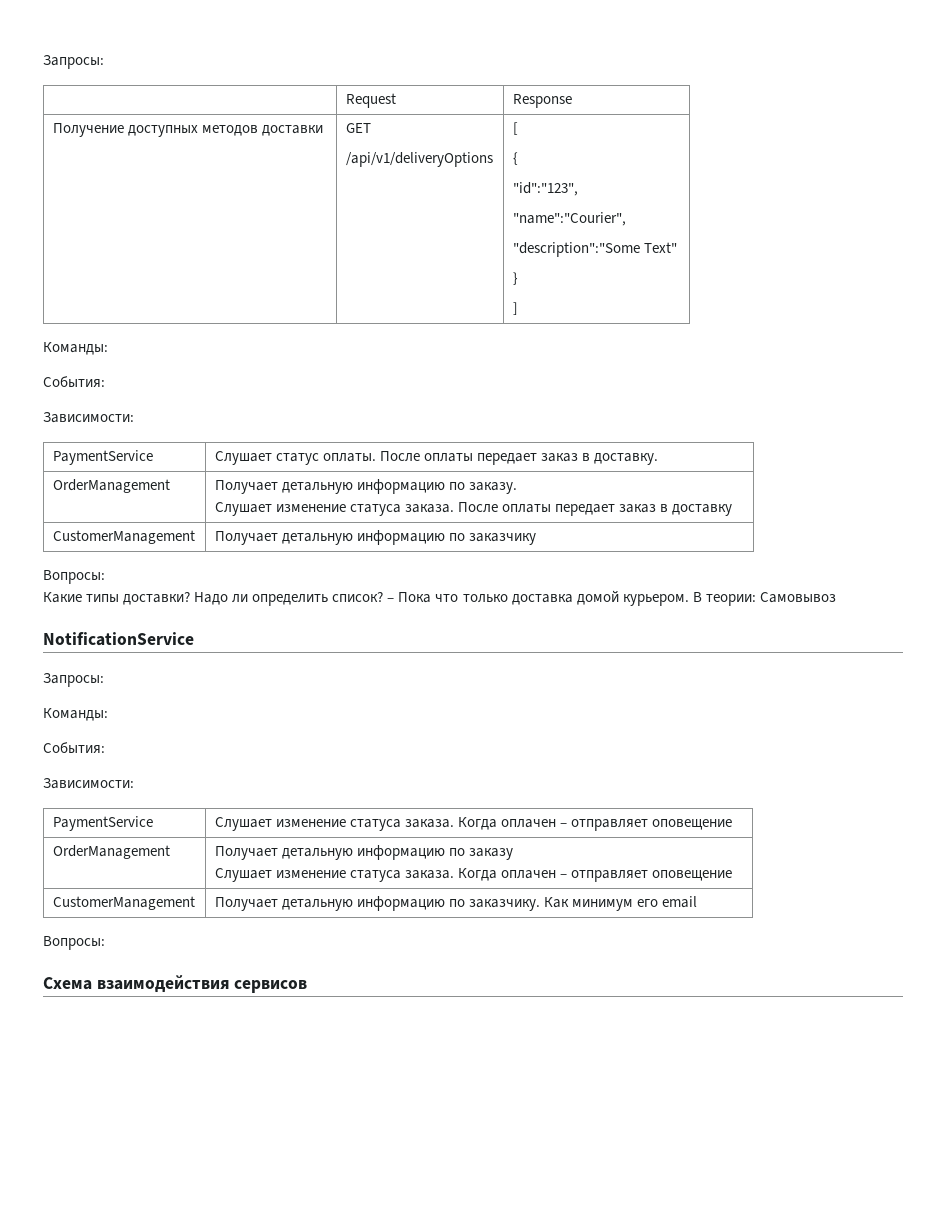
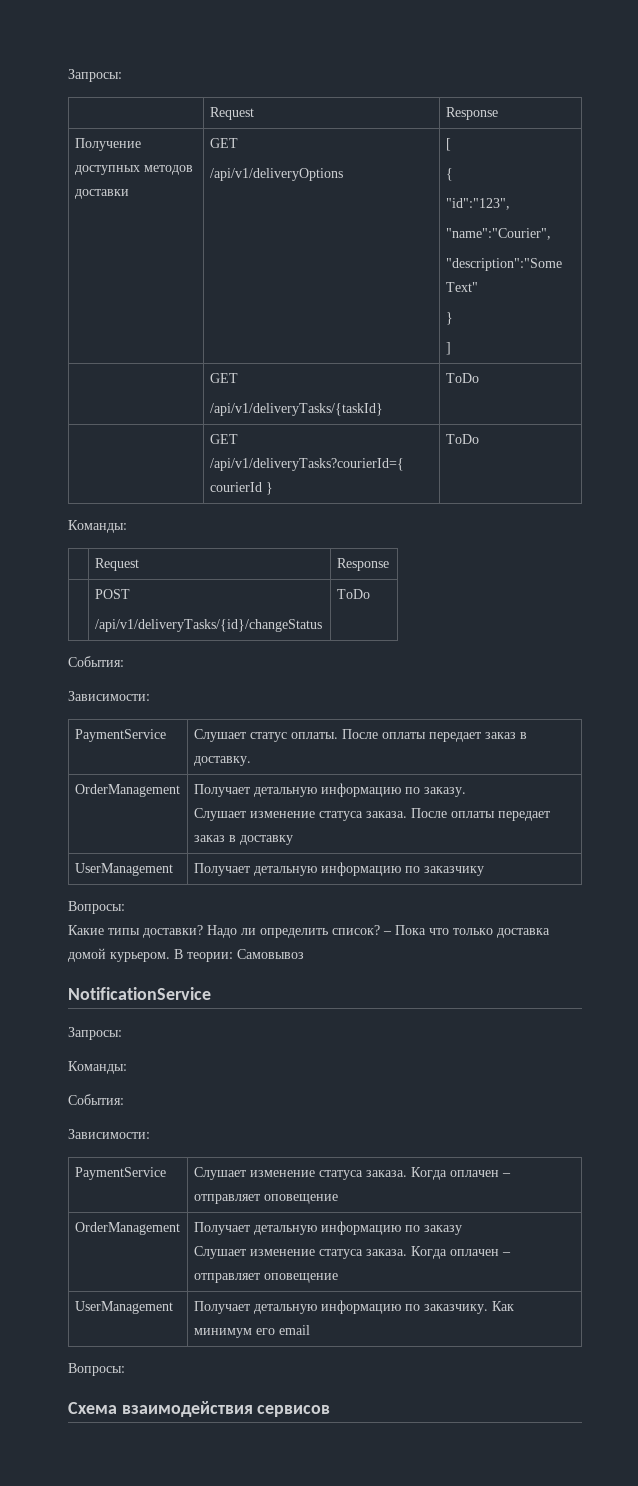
[43,342,108,355] // Команды: -> [209,373,238,383] [209,403,383,416] [445,373,479,383] [209,434,238,444] [209,458,404,471] [209,482,273,495] [445,434,479,444] [68,520,127,533] [94,558,139,571] [336,558,389,571] [94,589,130,599] [94,619,322,632] [336,589,370,599] // | GET // /api/v1/deliveryTasks/{taskId} | ToDo // | GET /api/v1/deliveryTasks?courierId={ courierId } | ToDo // Команды: // | Request | Response // | POST // /api/v1/deliveryTasks/{id}/changeStatus | ToDo
[52,530,195,544] CustomerManagement -> [74,863,173,876] UserManagement
[52,896,195,910] CustomerManagement -> [74,1301,173,1314] UserManagement

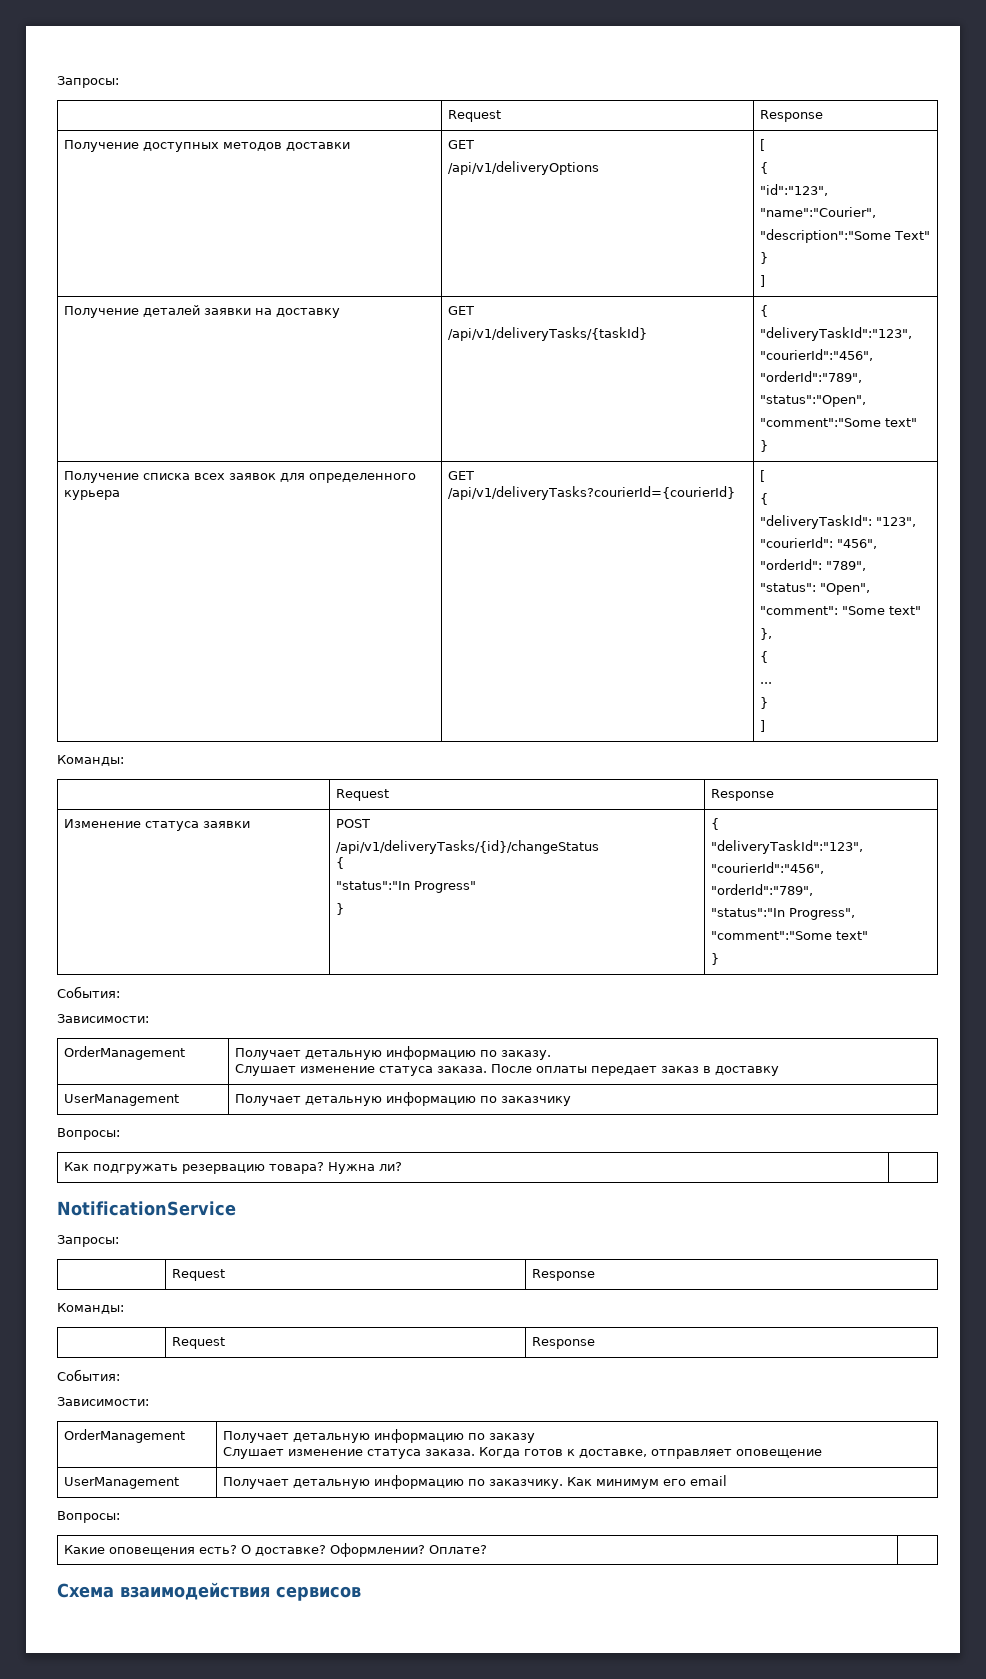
[209,373,238,383] [209,403,383,416] [445,373,479,383] [209,434,238,444] [209,458,404,471] [209,482,273,495] [445,434,479,444] [68,520,127,533] [94,558,139,571] [336,558,389,571] | GET // /api/v1/deliveryTasks/{taskId} | ToDo // | GET /api/v1/deliveryTasks?courierId={ courierId } | ToDo // Команды: // | Request | Response // -> [64,305,341,318] [448,306,475,315] [448,327,648,341] [760,305,769,317] [760,327,913,341] [760,349,874,361] [760,371,863,383] [760,395,867,407] [760,418,918,427] [760,440,769,452] [64,471,417,483] [64,490,121,500] [448,471,475,480] [448,486,736,500] [760,470,766,482] [760,493,769,505] [760,515,917,529] [760,537,878,549] [760,559,867,571] [760,583,871,595] [760,606,922,615] [760,628,773,640] [760,651,769,663] [760,682,773,684] [760,697,769,709] [760,720,766,732] [57,755,124,766] [336,789,390,801] [711,789,775,801] [64,819,251,831] Получение деталей заявки на доставку | GET // /api/v1/deliveryTasks/{taskId} | { // "deliveryTaskId":"123", // "courierId":"456", // "orderId":"789", // "status":"Open", // "comment":"Some text" // } // Получение списка всех заявок для определенного курьера | GET /api/v1/deliveryTasks?courierId={courierId} | [ // { // "deliveryTaskId": "123", // "courierId": "456", // "orderId": "789", // "status": "Open", // "comment": "Some text" // }, // { // ... // } // ] // Команды: // | Request | Response // Изменение статуса заявки
[336,589,370,599] [68,656,124,667] [68,691,150,701] [74,729,166,742] [193,729,527,742] [193,756,251,766] | ToDo // События: // Зависимости: // PaymentService | Слушает статус оплаты. После оплаты передает заказ в доставку. -> [336,857,345,869] [336,881,477,893] [336,903,345,915] [711,818,720,830] [711,840,864,854] [711,862,825,874] [711,884,814,896] [711,908,856,920] [711,931,869,940] [711,953,720,965] [57,986,120,998] [57,1014,149,1023] // { // "status":"In Progress" // } | { // "deliveryTaskId":"123", // "courierId":"456", // "orderId":"789", // "status":"In Progress", // "comment":"Some text" // } // События: // Зависимости:
[68,925,550,938] [68,948,304,962] // Какие типы доставки? Надо ли определить список? – Пока что только доставка домой курьером. В теории: Самовывоз -> [64,1162,403,1174] // Как подгружать резервацию товара? Нужна ли? |
[68,1061,127,1074] [68,1094,124,1105] [68,1129,150,1139] [74,1167,166,1180] [193,1167,511,1180] [193,1194,338,1204] // Команды: // События: // Зависимости: // PaymentService | Слушает изменение статуса заказа. Когда оплачен – отправляет оповещение -> [172,1269,226,1281] [532,1269,596,1281] [57,1303,124,1314] [172,1337,226,1349] [532,1337,596,1349] [57,1369,120,1381] [57,1397,149,1406] // | Request | Response // Команды: // | Request | Response // События: // Зависимости:
[449,1249,511,1256] оплачен – -> [524,1449,648,1458] готов к доставке,
(125, 1369) none -> [64,1543,488,1557] // Какие оповещения есть? О доставке? Оформлении? Оплате? |

